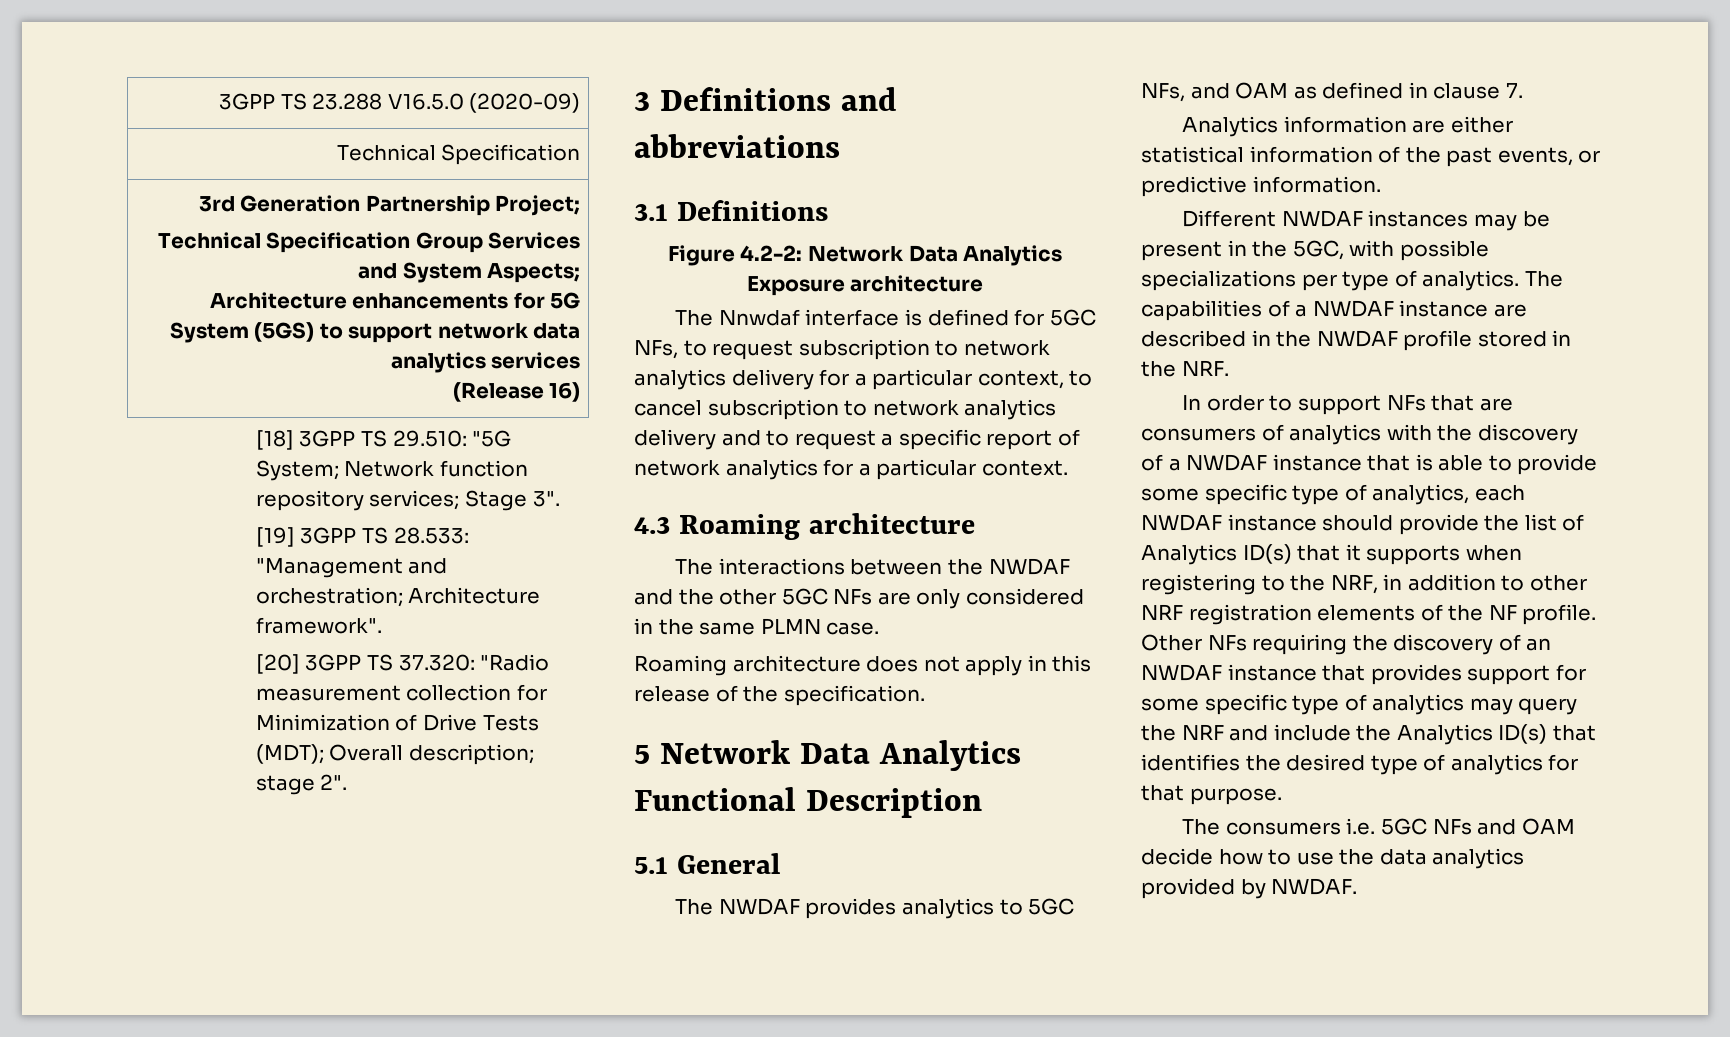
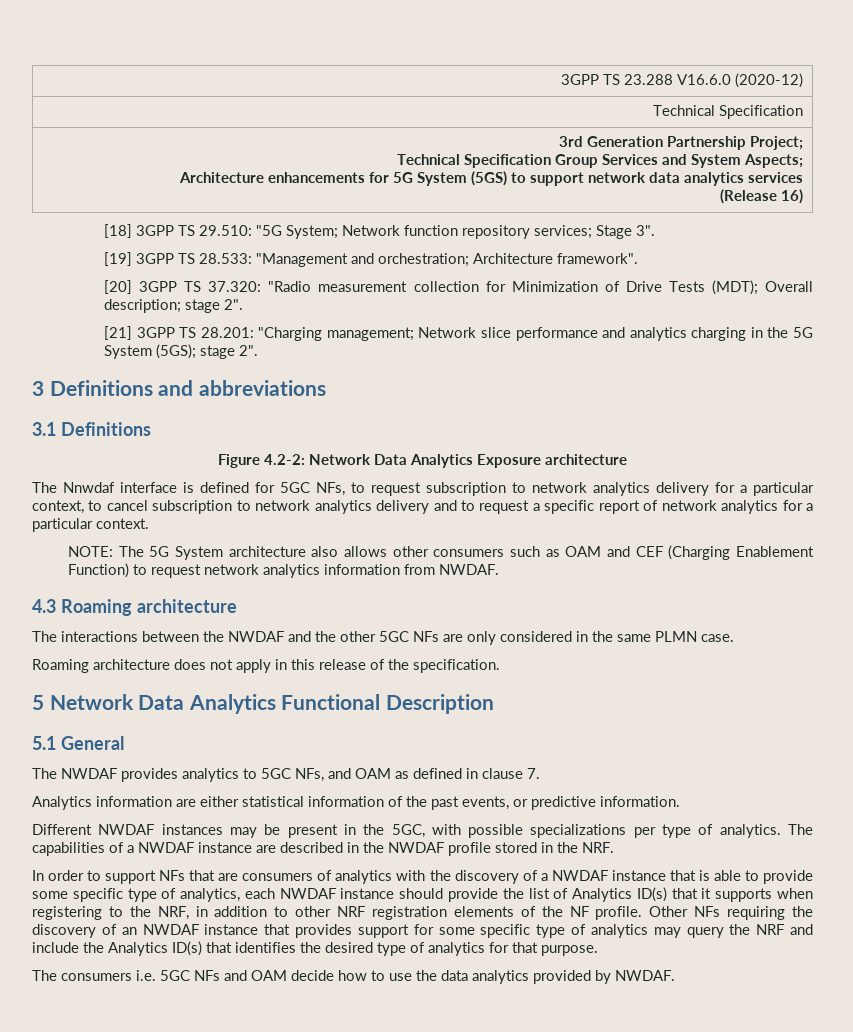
[387,93,581,113] V16.5.0 (2020-09) -> [677,73,804,88] V16.6.0 (2020-12)
(348, 782) none -> [104,326,814,341] [104,344,259,359] // [21] 3GPP TS 28.201: "Charging management; Network slice performance and analytics charging in the 5G System (5GS); stage 2".
(1068, 468) none -> [68,545,815,560] [68,563,500,578] // NOTE: The 5G System architecture also allows other consumers such as OAM and CEF (Charging Enablement Function) to request network analytics information from NWDAF.

